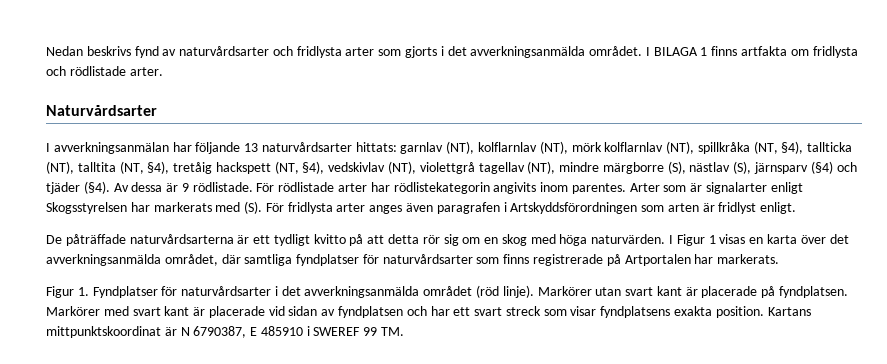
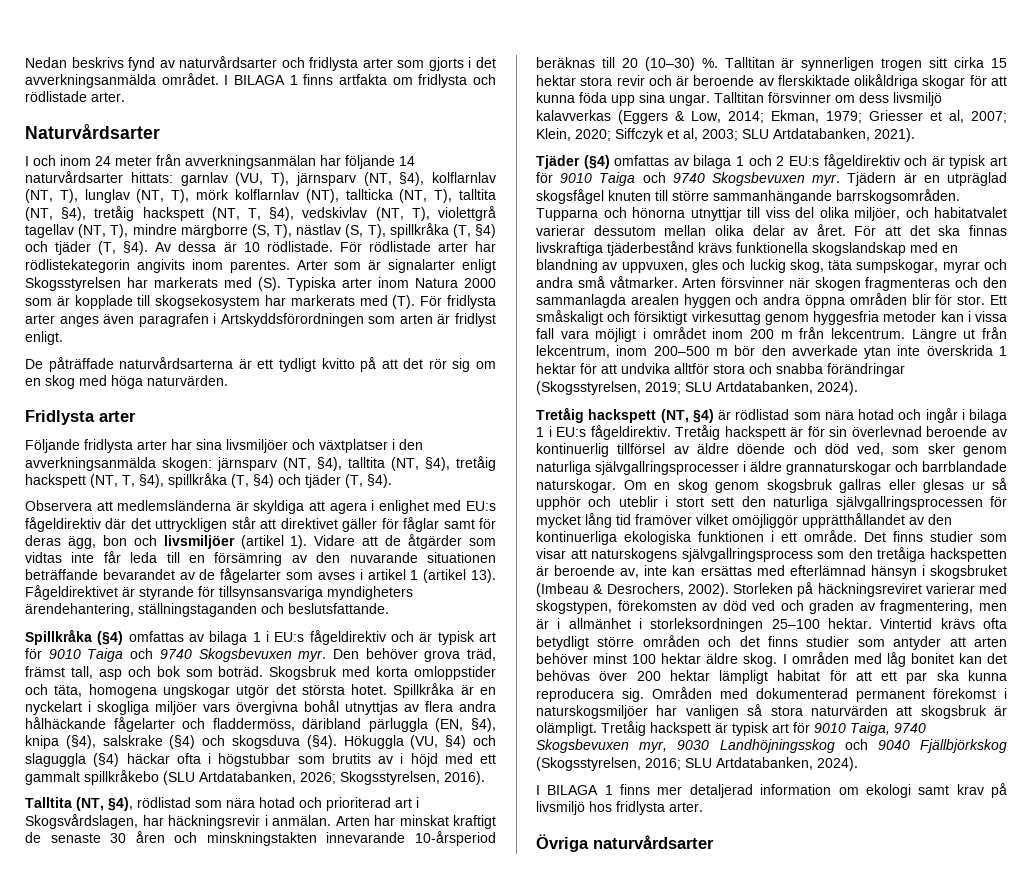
(50, 147) none -> [33,154,181,166] och inom 24 meter från
[244,143,259,152] 13 -> [399,156,415,166] 14
[446,141,853,154] [46,161,299,174] (NT), kolflarnlav (NT), mörk kolflarnlav (NT), spillkråka (NT, §4), tallticka (NT), talltita (NT, §4), tretåig hackspett (NT, -> [235,172,496,186] [25,189,496,203] [25,206,261,221] (VU, T), järnsparv (NT, §4), kolflarnlav (NT, T), lunglav (NT, T), mörk kolflarnlav (NT), tallticka (NT, T), talltita (NT, §4), tretåig hackspett (NT, T,
[388,161,857,174] [46,181,110,194] (NT), violettgrå tagellav (NT), mindre märgborre (S), nästlav (S), järnsparv (§4) och tjäder (§4). -> [375,206,496,221] [25,223,497,238] [25,241,149,255] (NT, T), violettgrå tagellav (NT, T), mindre märgborre (S, T), nästlav (S, T), spillkråka (T, §4) och tjäder (T, §4).
[181,183,189,192] 9 -> [243,242,260,252] 10
(263, 207) none -> [287,277,496,291] [25,295,416,309] Typiska arter inom Natura 2000 som är kopplade till skogsekosystem har markerats med (T).
[388,234,420,244] detta -> [403,358,424,369] det
[669,234,849,246] [46,254,780,266] [46,285,849,298] [46,306,811,318] [46,326,405,338] I Figur 1 visas en karta över det avverkningsanmälda området, där samtliga fyndplatser för naturvårdsarter som finns registrerade på Artportalen har markerats. // Figur 1. Fyndplatser för naturvårdsarter i det avverkningsanmälda området (röd linje). Markörer utan svart kant är placerade på fyndplatsen. Markörer med svart kant är placerade vid sidan av fyndplatsen och har ett svart streck som visar fyndplatsens exakta position. Kartans mittpunktskoordinat är N 6790387, E 485910 i SWEREF 99 TM. -> [25,410,136,425] [25,439,423,453] [25,456,496,471] [25,473,392,488] [25,500,497,514] [25,517,496,532] [25,534,497,549] [25,551,496,566] [25,568,496,583] [25,585,413,600] [25,603,389,617] [25,629,496,645] [25,648,496,662] [25,666,496,680] [25,683,497,698] [25,700,496,715] [25,717,496,732] [25,735,497,749] [25,753,496,767] [25,770,485,785] [25,797,419,811] [25,814,496,829] [25,831,496,846] [536,57,1008,71] [536,74,1007,89] [536,92,942,106] [536,110,1007,124] [536,128,915,142] [536,154,1008,169] [536,172,1007,186] [536,189,960,204] [536,207,1007,221] [536,224,1007,236] [536,241,958,256] [536,259,1008,273] [536,276,1007,291] [536,293,1008,308] [536,310,1007,325] [536,327,1007,342] [536,345,1008,359] [536,363,905,377] [536,381,858,395] [536,407,1007,423] [536,425,1007,440] [536,443,1008,457] [536,461,1007,475] [536,478,1007,493] [536,496,1008,510] [536,513,952,528] [536,530,1007,545] [536,547,1007,562] [536,565,1007,579] [536,582,1007,597] [536,600,1007,614] [536,618,1007,632] [536,635,1007,650] [536,652,1007,667] [536,670,1007,684] [536,687,1007,702] [536,704,1007,719] [536,721,926,736] [536,739,1007,753] [536,757,858,771] [536,783,1007,798] [536,801,703,815] [536,834,714,852] // Fridlysta arter // Följande fridlysta arter har sina livsmiljöer och växtplatser i den avverkningsanmälda skogen: järnsparv (NT, §4), talltita (NT, §4), tretåig hackspett (NT, T, §4), spillkråka (T, §4) och tjäder (T, §4). // Observera att medlemsländerna är skyldiga att agera i enlighet med EU:s fågeldirektiv där det uttryckligen står att direktivet gäller för fåglar samt för deras ägg, bon och livsmiljöer (artikel 1). Vidare att de åtgärder som vidtas inte får leda till en försämring av den nuvarande situationen beträffande bevarandet av de fågelarter som avses i artikel 1 (artikel 13). Fågeldirektivet är styrande för tillsynsansvariga myndigheters ärendehantering, ställningstaganden och beslutsfattande. // Spillkråka (§4) omfattas av bilaga 1 i EU:s fågeldirektiv och är typisk art för 9010 Taiga och 9740 Skogsbevuxen myr. Den behöver grova träd, främst tall, asp och bok som boträd. Skogsbruk med korta omloppstider och täta, homogena ungskogar utgör det största hotet. Spillkråka är en nyckelart i skogliga miljöer vars övergivna bohål utnyttjas av flera andra hålhäckande fågelarter och fladdermöss, däribland pärluggla (EN, §4), knipa (§4), salskrake (§4) och skogsduva (§4). Hökuggla (VU, §4) och slaguggla (§4) häckar ofta i högstubbar som brutits av i höjd med ett gammalt spillkråkebo (SLU Artdatabanken, 2026; Skogsstyrelsen, 2016). // Talltita (NT, §4), rödlistad som nära hotad och prioriterad art i Skogsvårdslagen, har häckningsrevir i anmälan. Arten har minskat kraftigt de senaste 30 åren och minskningstakten innevarande 10-årsperiod beräknas till 20 (10–30) %. Talltitan är synnerligen trogen sitt cirka 15 hektar stora revir och är beroende av flerskiktade olikåldriga skogar för att kunna föda upp sina ungar. Talltitan försvinner om dess livsmiljö kalavverkas (Eggers & Low, 2014; Ekman, 1979; Griesser et al, 2007; Klein, 2020; Siffczyk et al, 2003; SLU Artdatabanken, 2021). // Tjäder (§4) omfattas av bilaga 1 och 2 EU:s fågeldirektiv och är typisk art för 9010 Taiga och 9740 Skogsbevuxen myr. Tjädern är en utpräglad skogsfågel knuten till större sammanhängande barrskogsområden. Tupparna och hönorna utnyttjar till viss del olika miljöer, och habitatvalet varierar dessutom mellan olika delar av året. För att det ska finnas livskraftiga tjäderbestånd krävs funktionella skogslandskap med en blandning av uppvuxen, gles och luckig skog, täta sumpskogar, myrar och andra små våtmarker. Arten försvinner när skogen fragmenteras och den sammanlagda arealen hyggen och andra öppna områden blir för stor. Ett småskaligt och försiktigt virkesuttag genom hyggesfria metoder kan i vissa fall vara möjligt i området inom 200 m från lekcentrum. Längre ut från lekcentrum, inom 200–500 m bör den avverkade ytan inte överskrida 1 hektar för att undvika alltför stora och snabba förändringar (Skogsstyrelsen, 2019; SLU Artdatabanken, 2024). // Tretåig hackspett (NT, §4) är rödlistad som nära hotad och ingår i bilaga 1 i EU:s fågeldirektiv. Tretåig hackspett är för sin överlevnad beroende av kontinuerlig tillförsel av äldre döende och död ved, som sker genom naturliga självgallringsprocesser i äldre grannaturskogar och barrblandade naturskogar. Om en skog genom skogsbruk gallras eller glesas ur så upphör och uteblir i stort sett den naturliga självgallringsprocessen för mycket lång tid framöver vilket omöjliggör upprätthållandet av den kontinuerliga ekologiska funktionen i ett område. Det finns studier som visar att naturskogens självgallringsprocess som den tretåiga hackspetten är beroende av, inte kan ersättas med efterlämnad hänsyn i skogsbruket (Imbeau & Desrochers, 2002). Storleken på häckningsreviret varierar med skogstypen, förekomsten av död ved och graden av fragmentering, men är i allmänhet i storleksordningen 25–100 hektar. Vintertid krävs ofta betydligt större områden och det finns studier som antyder att arten behöver minst 100 hektar äldre skog. I områden med låg bonitet kan det behövas över 200 hektar lämpligt habitat för att ett par ska kunna reproducera sig. Områden med dokumenterad permanent förekomst i naturskogsmiljöer har vanligen så stora naturvärden att skogsbruk är olämpligt. Tretåig hackspett är typisk art för 9010 Taiga, 9740 Skogsbevuxen myr, 9030 Landhöjningsskog och 9040 Fjällbjörkskog (Skogsstyrelsen, 2016; SLU Artdatabanken, 2024). // I BILAGA 1 finns mer detaljerad information om ekologi samt krav på livsmiljö hos fridlysta arter. // Övriga naturvårdsarter

